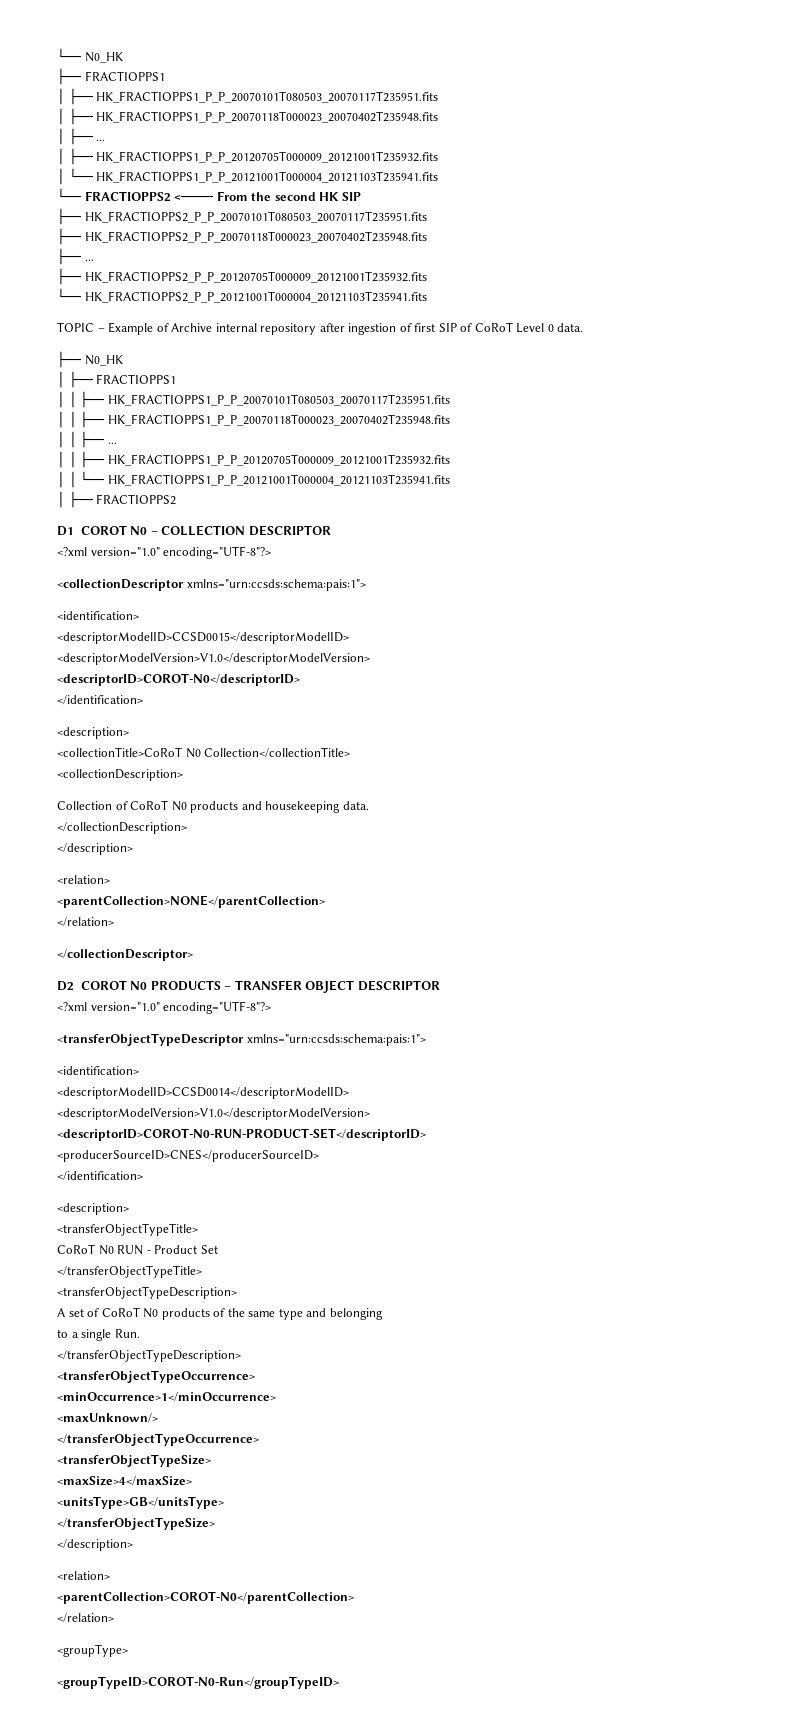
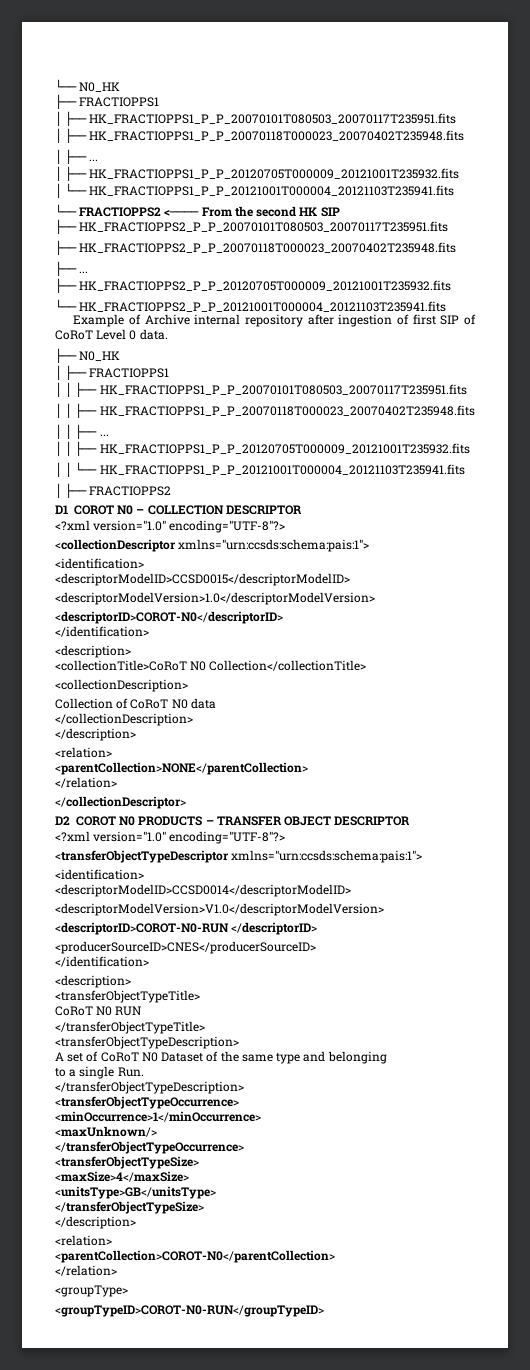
[57,322,105,332] TOPIC – -> (447, 306) none
[57,653,370,665] <descriptorModelVersion>V1.0</descriptorModelVersion> -> [55,592,375,605] <descriptorModelVersion>1.0</descriptorModelVersion>
[190,801,369,813] products and housekeeping data. -> [190,698,216,709] data
[57,1128,426,1141] <descriptorID>COROT-N0-RUN-PRODUCT-SET</descriptorID> -> [55,922,318,935] <descriptorID>COROT-N0-RUN </descriptorID>
[146,1245,218,1254] - Product Set -> (142, 1011) none
[161,1308,210,1320] products -> [161,1052,204,1062] Dataset
[57,1676,339,1689] <groupTypeID>COROT-N0-Run</groupTypeID> -> [55,1305,324,1317] <groupTypeID>COROT-N0-RUN</groupTypeID>

